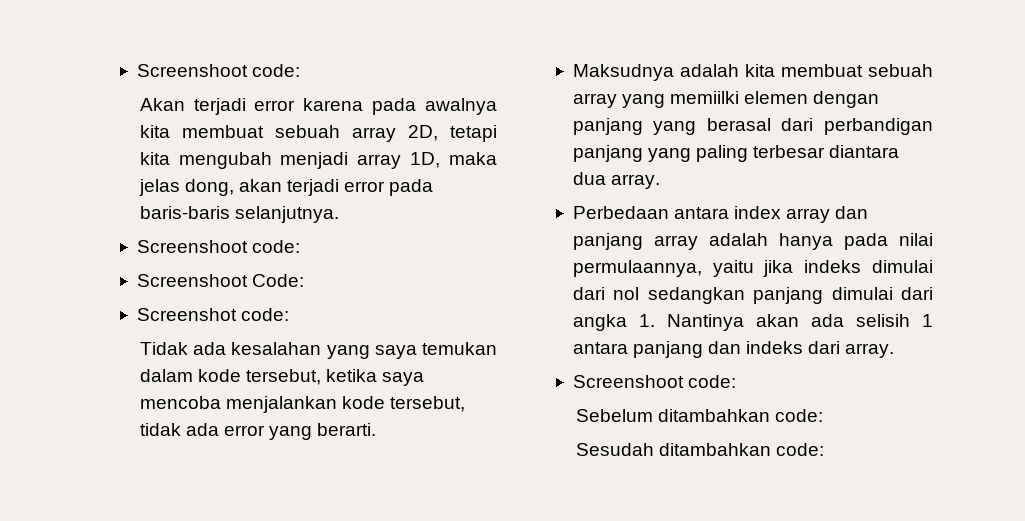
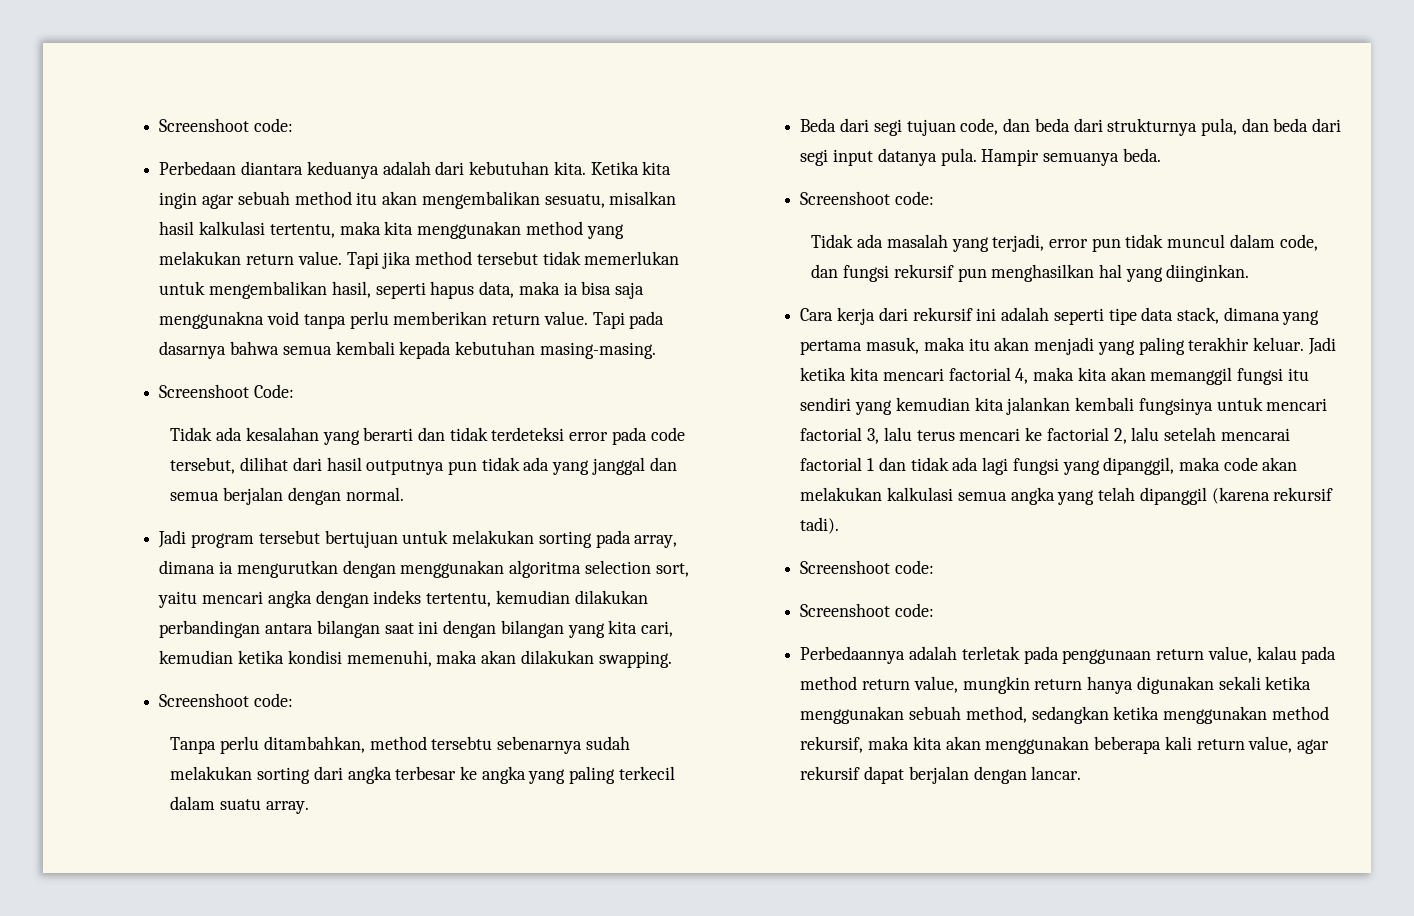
[136,64,300,77] [139,98,497,115] [139,125,497,142] [139,152,497,169] [138,179,434,196] [139,206,339,223] Screenshoot code: // Akan terjadi error karena pada awalnya kita membuat sebuah array 2D, tetapi kita mengubah menjadi array 1D, maka jelas dong, akan terjadi error pada baris-baris selanjutnya. -> [159,118,294,132] [159,161,672,179] [159,191,677,209] [159,221,624,239] [159,251,680,269] [159,281,644,299] [159,311,665,329] [159,341,656,359] [159,384,295,398] [170,427,685,445] [170,457,677,475] [170,487,404,505] [158,530,678,548] [159,560,689,578] [158,590,648,608] [159,620,673,638] [159,650,672,668] [159,693,294,707] [170,736,630,754] [170,766,675,784] [170,796,309,814] [800,118,1342,136] [800,148,1161,166] [800,191,935,205] [811,234,1318,252] [811,264,1250,282] [800,307,1320,325] [800,337,1336,355] [800,367,1309,385] [800,397,1328,415] [800,427,1290,444] [800,457,1298,475] [800,487,1334,505] [800,517,840,534] Screenshoot code: // Perbedaan diantara keduanya adalah dari kebutuhan kita. Ketika kita ingin agar sebuah method itu akan mengembalikan sesuatu, misalkan hasil kalkulasi tertentu, maka kita menggunakan method yang melakukan return value. Tapi jika method tersebut tidak memerlukan untuk mengembalikan hasil, seperti hapus data, maka ia bisa saja menggunakna void tanpa perlu memberikan return value. Tapi pada dasarnya bahwa semua kembali kepada kebutuhan masing-masing. // Screenshoot Code: // Tidak ada kesalahan yang berarti dan tidak terdeteksi error pada code tersebut, dilihat dari hasil outputnya pun tidak ada yang janggal dan semua berjalan dengan normal. // Jadi program tersebut bertujuan untuk melakukan sorting pada array, dimana ia mengurutkan dengan menggunakan algoritma selection sort, yaitu mencari angka dengan indeks tertentu, kemudian dilakukan perbandingan antara bilangan saat ini dengan bilangan yang kita cari, kemudian ketika kondisi memenuhi, maka akan dilakukan swapping. // Screenshoot code: // Tanpa perlu ditambahkan, method tersebtu sebenarnya sudah melakukan sorting dari angka terbesar ke angka yang paling terkecil dalam suatu array. // Beda dari segi tujuan code, dan beda dari strukturnya pula, dan beda dari segi input datanya pula. Hampir semuanya beda. // Screenshoot code: // Tidak ada masalah yang terjadi, error pun tidak muncul dalam code, dan fungsi rekursif pun menghasilkan hal yang diinginkan. // Cara kerja dari rekursif ini adalah seperti tipe data stack, dimana yang pertama masuk, maka itu akan menjadi yang paling terakhir keluar. Jadi ketika kita mencari factorial 4, maka kita akan memanggil fungsi itu sendiri yang kemudian kita jalankan kembali fungsinya untuk mencari factorial 3, lalu terus mencari ke factorial 2, lalu setelah mencarai factorial 1 dan tidak ada lagi fungsi yang dipanggil, maka code akan melakukan kalkulasi semua angka yang telah dipanggil (karena rekursif tadi).
[251,274,304,287] [136,308,289,321] [139,342,497,359] [139,369,425,386] [139,396,466,413] [139,423,377,440] [572,64,933,81] [572,91,880,108] [572,118,933,135] [572,145,900,162] [572,172,660,189] [572,206,869,223] [572,233,933,250] [572,260,934,277] [572,287,933,304] [572,314,933,331] [572,341,895,358] [572,375,736,388] [575,409,824,422] [575,443,825,456] Code: // Screenshot code: // Tidak ada kesalahan yang saya temukan dalam kode tersebut, ketika saya mencoba menjalankan kode tersebut, tidak ada error yang berarti. // Maksudnya adalah kita membuat sebuah array yang memiilki elemen dengan panjang yang berasal dari perbandigan panjang yang paling terbesar diantara dua array. // Perbedaan antara index array dan panjang array adalah hanya pada nilai permulaannya, yaitu jika indeks dimulai dari nol sedangkan panjang dimulai dari angka 1. Nantinya akan ada selisih 1 antara panjang dan indeks dari array. // Screenshoot code: // Sebelum ditambahkan code: // Sesudah ditambahkan code: -> [895,603,935,617] [800,646,1337,664] [800,676,1312,694] [800,706,1329,724] [800,736,1329,754] [800,766,1082,784] code: // Perbedaannya adalah terletak pada penggunaan return value, kalau pada method return value, mungkin return hanya digunakan sekali ketika menggunakan sebuah method, sedangkan ketika menggunakan method rekursif, maka kita akan menggunakan beberapa kali return value, agar rekursif dapat berjalan dengan lancar.

